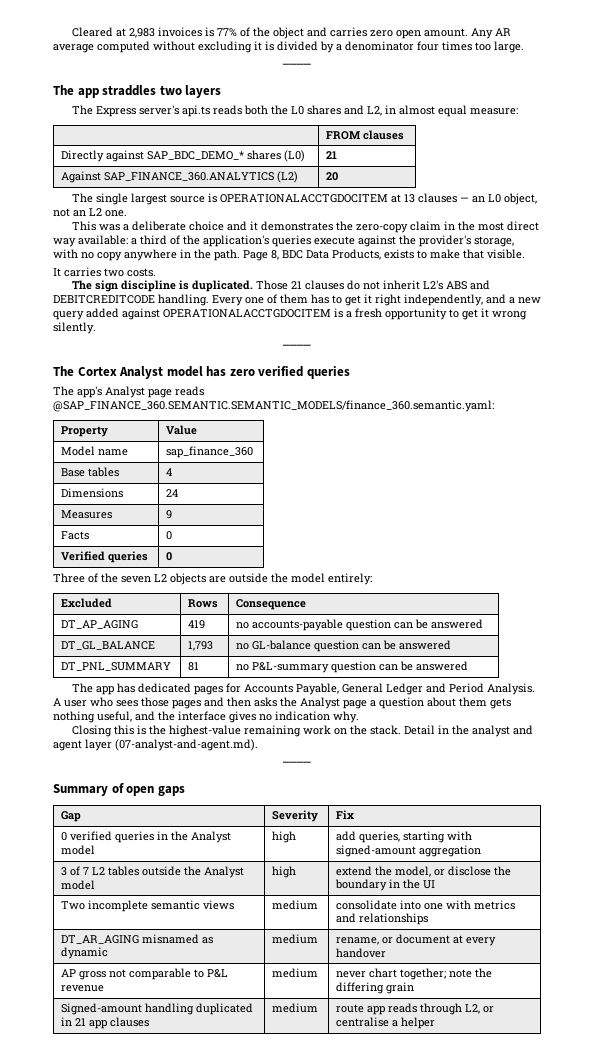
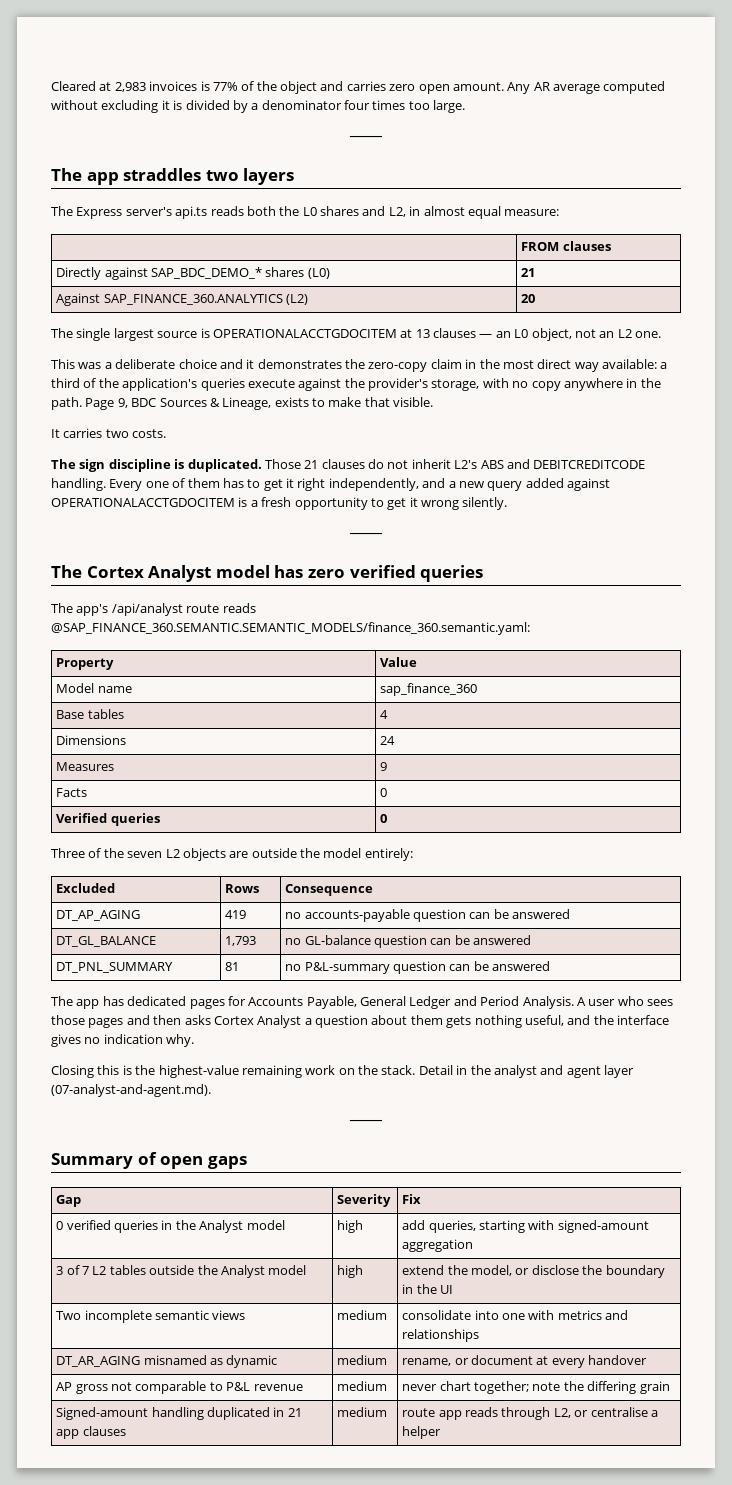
[271,249,381,260] 8, BDC Data Products, -> [117,397,272,410] 9, BDC Sources & Lineage,
[105,386,172,398] Analyst page -> [111,603,220,616] /api/analyst route
[280,697,367,709] the Analyst page -> [213,1015,302,1028] Cortex Analyst

